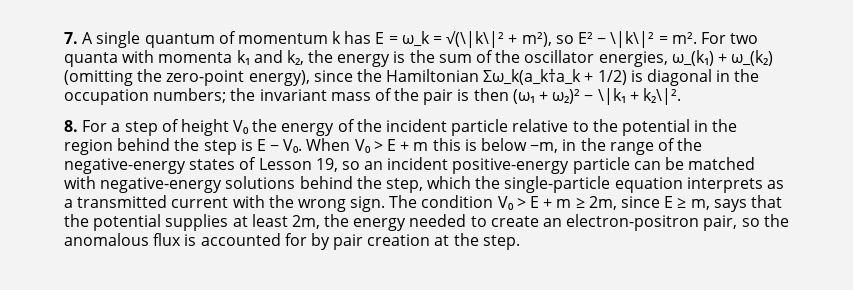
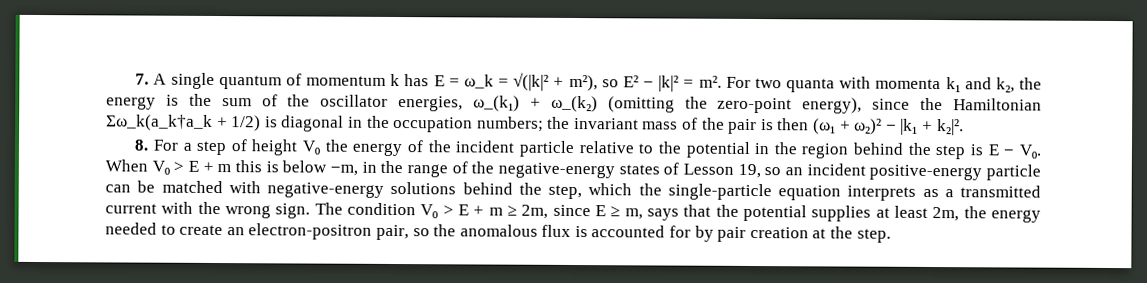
[446,31,505,48] √(\|k\|² -> [513,72,550,91] √(|k|²
[610,31,655,48] \|k\|² -> [658,75,680,92] |k|²
[597,88,681,105] \|k₁ + k₂\|². -> [900,118,964,136] |k₁ + k₂|².

